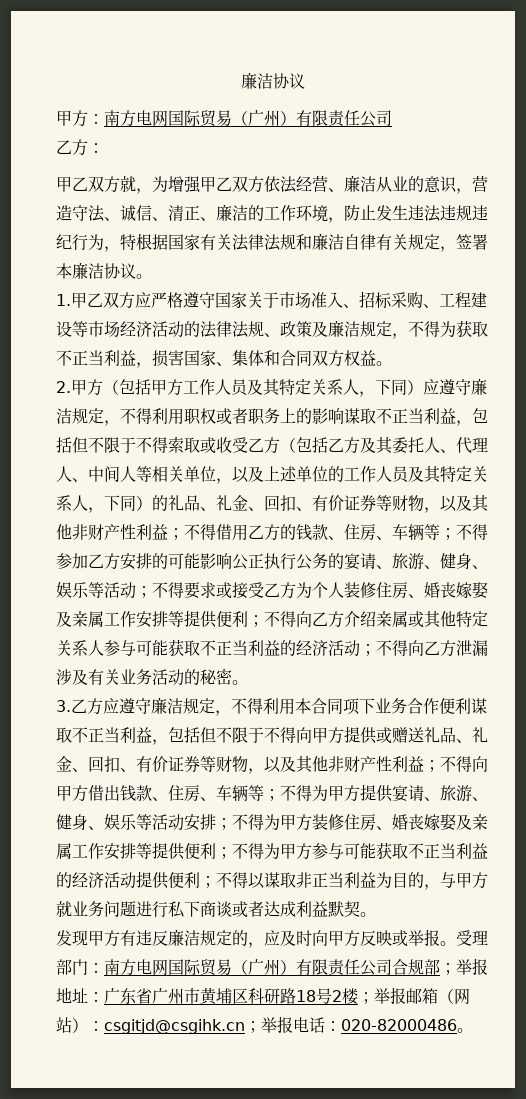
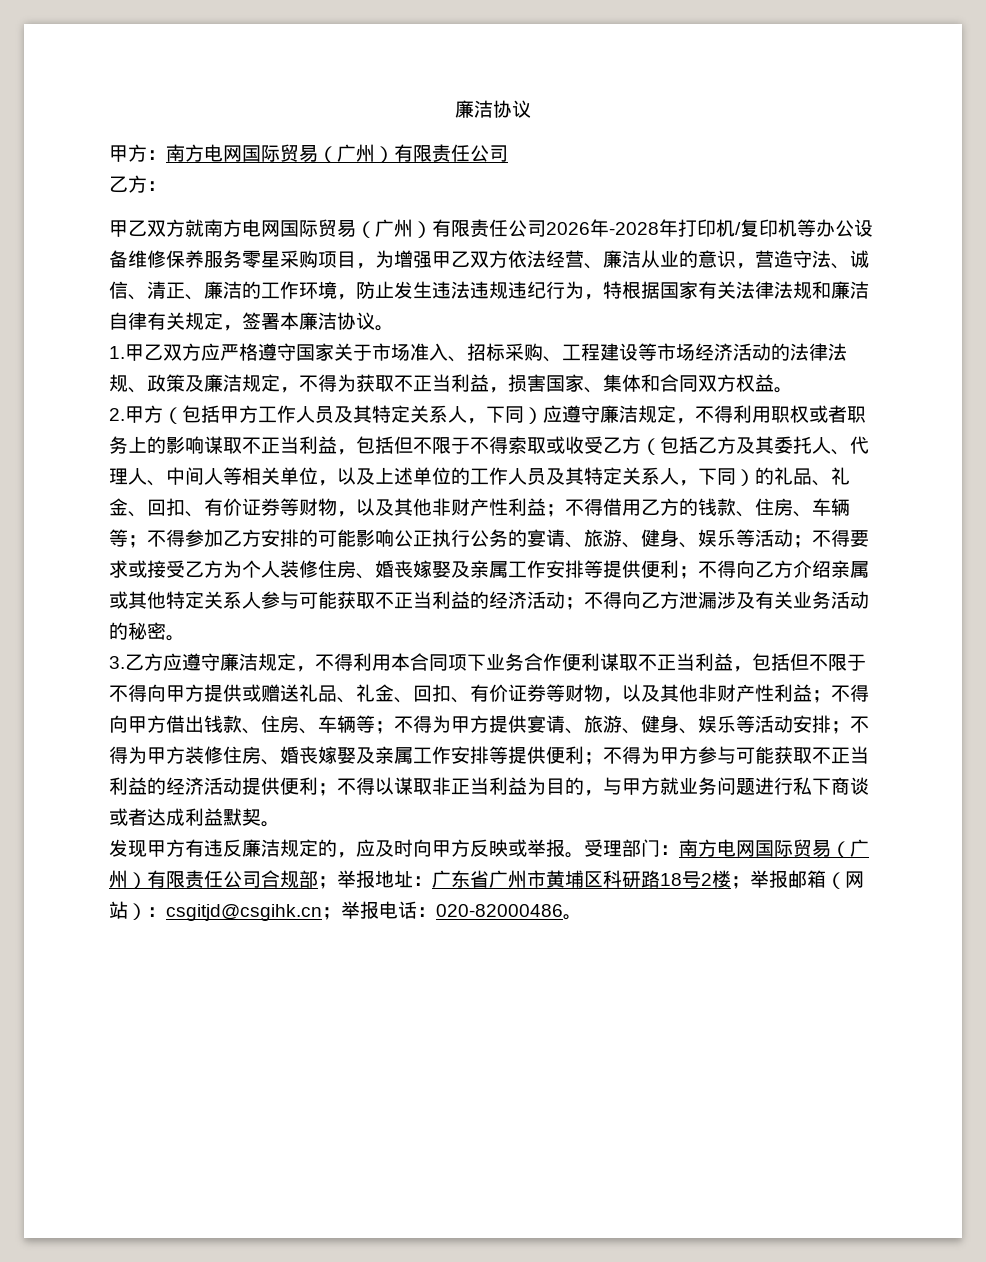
(136, 184) none -> [204,219,873,238] [109,250,356,268] 南方电网国际贸易（广州）有限责任公司2026年-2028年打印机/复印机等办公设备维修保养服务零星采购项目

